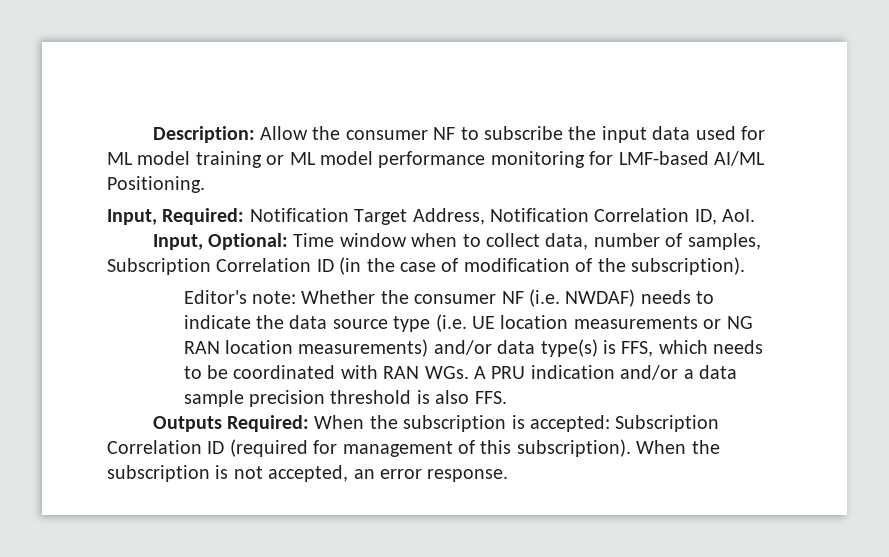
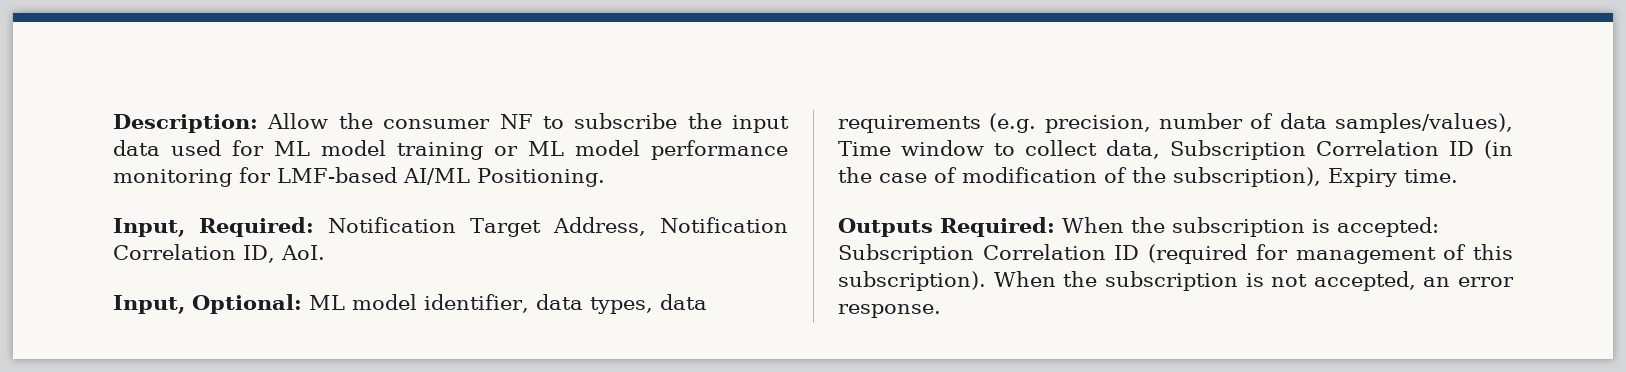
(289, 241) none -> [309,294,707,314] [838,113,1513,133] ML model identifier, data types, data requirements (e.g. precision, number of data samples/values),
[411,233,458,247] when -> (984, 148) none
[593,233,761,250] number of samples, -> (1160, 149) none
[630,257,745,275] [183,289,715,307] [183,314,753,332] [183,339,764,357] [183,365,738,380] [183,390,507,407] subscription). // Editor's note: Whether the consumer NF (i.e. NWDAF) needs to indicate the data source type (i.e. UE location measurements or NG RAN location measurements) and/or data type(s) is FFS, which needs to be coordinated with RAN WGs. A PRU indication and/or a data sample precision threshold is also FFS. -> [1173,167,1458,187] subscription), Expiry time.

